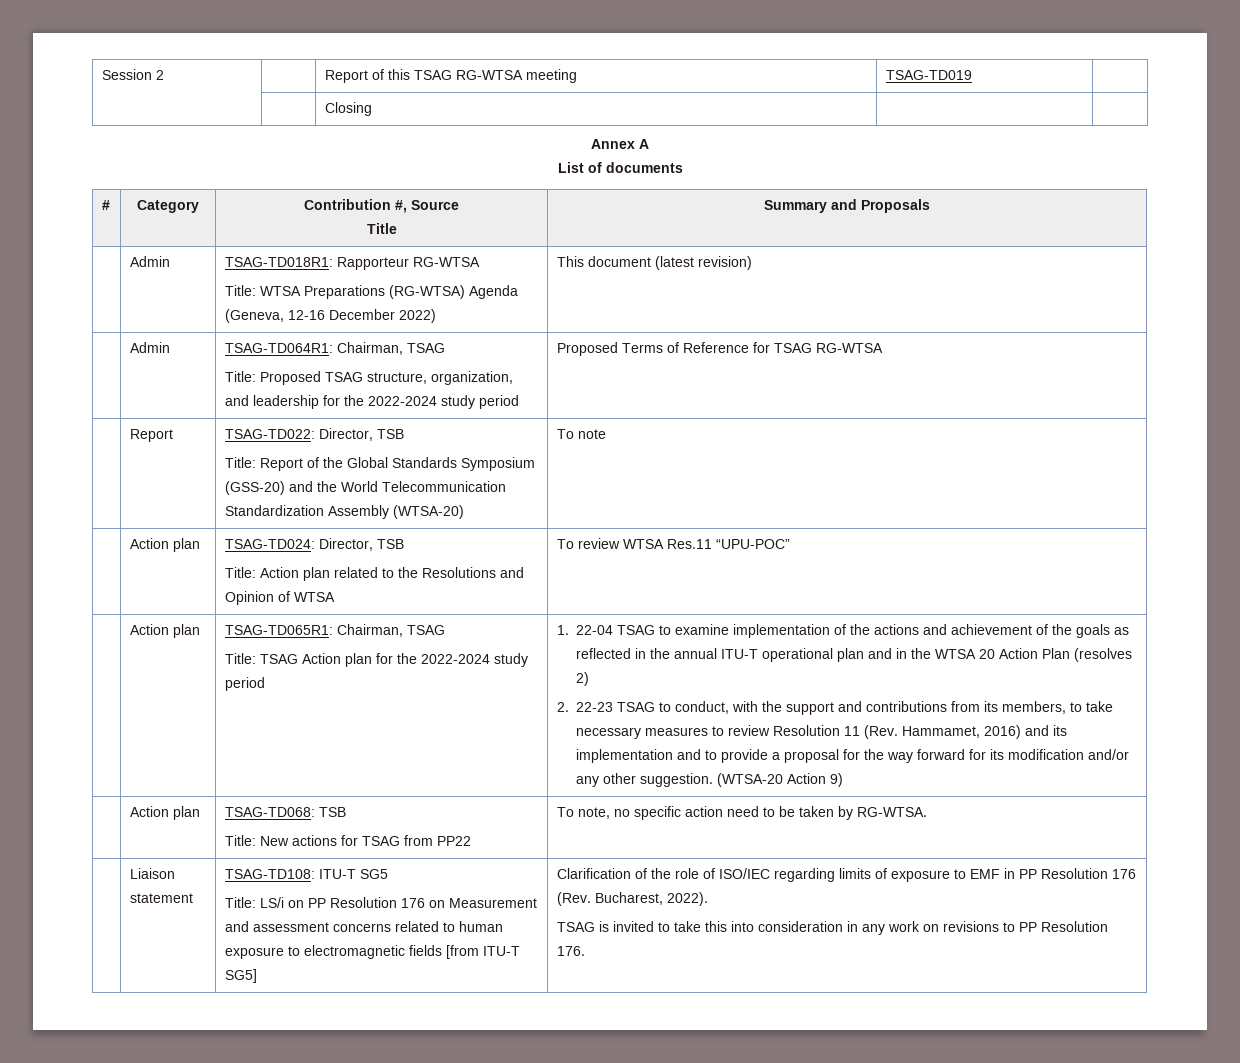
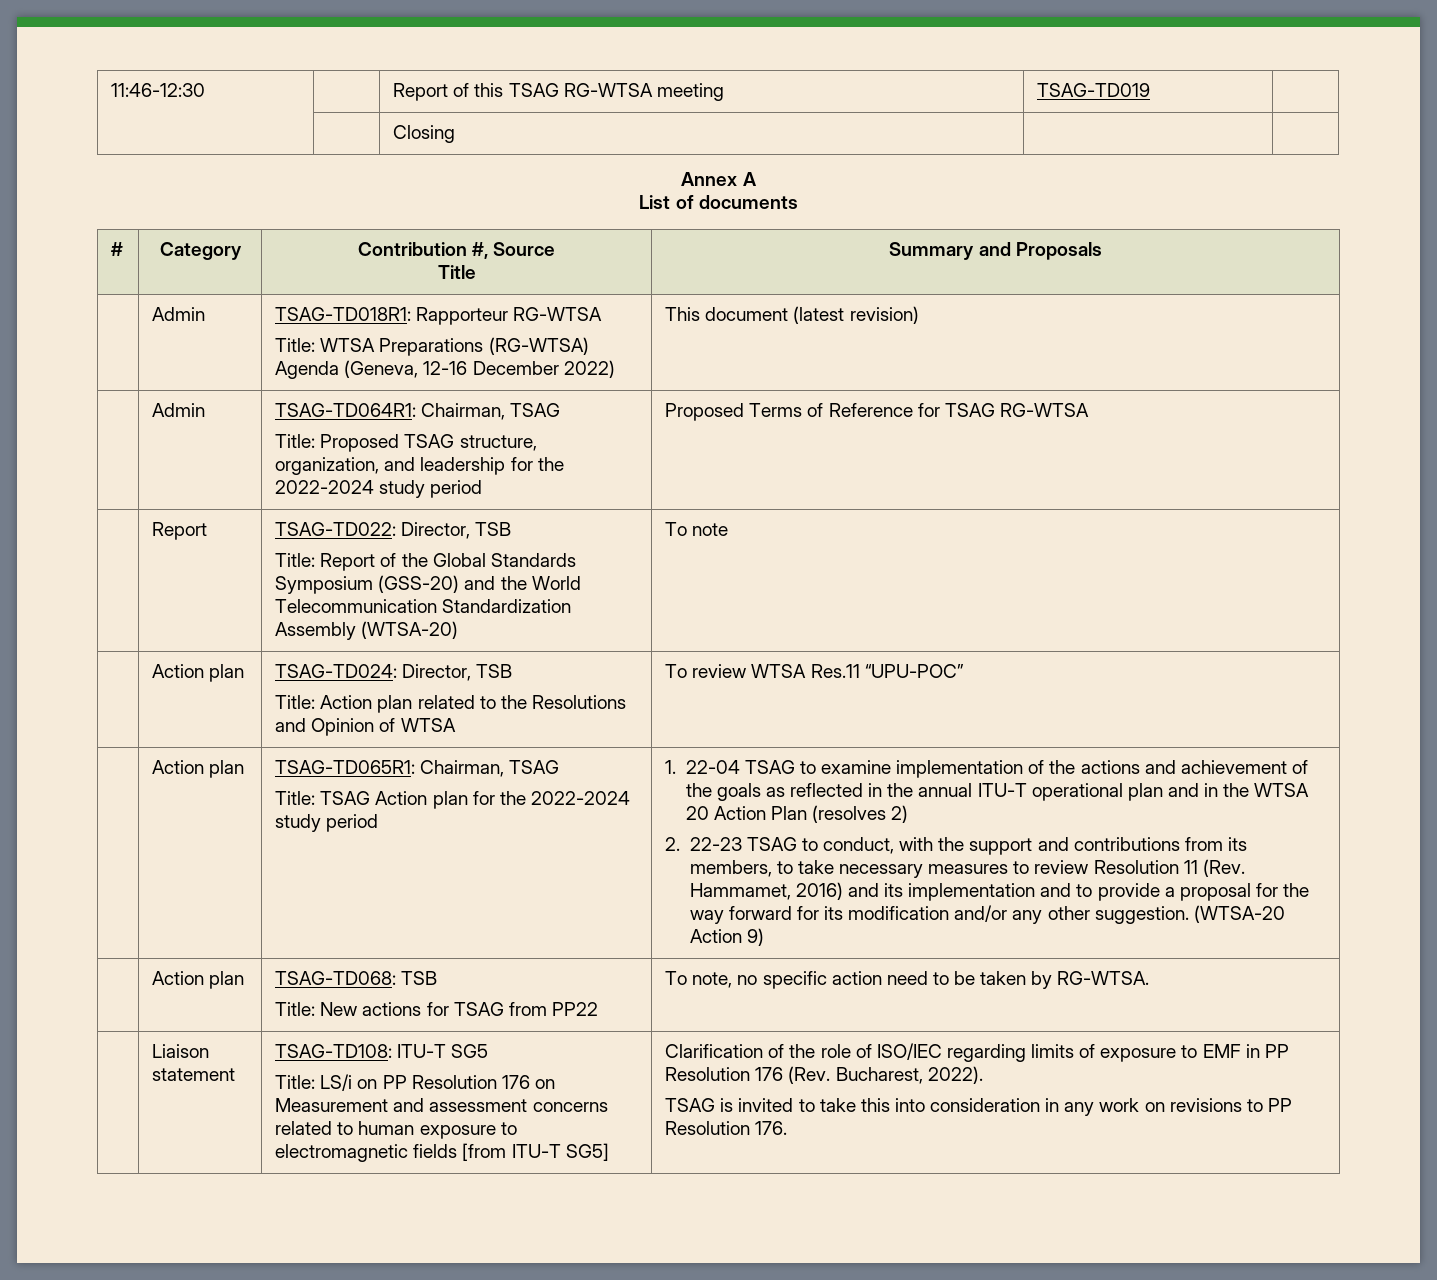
[101,69,164,80] Session 2 -> [111,83,206,97] 11:46-12:30

